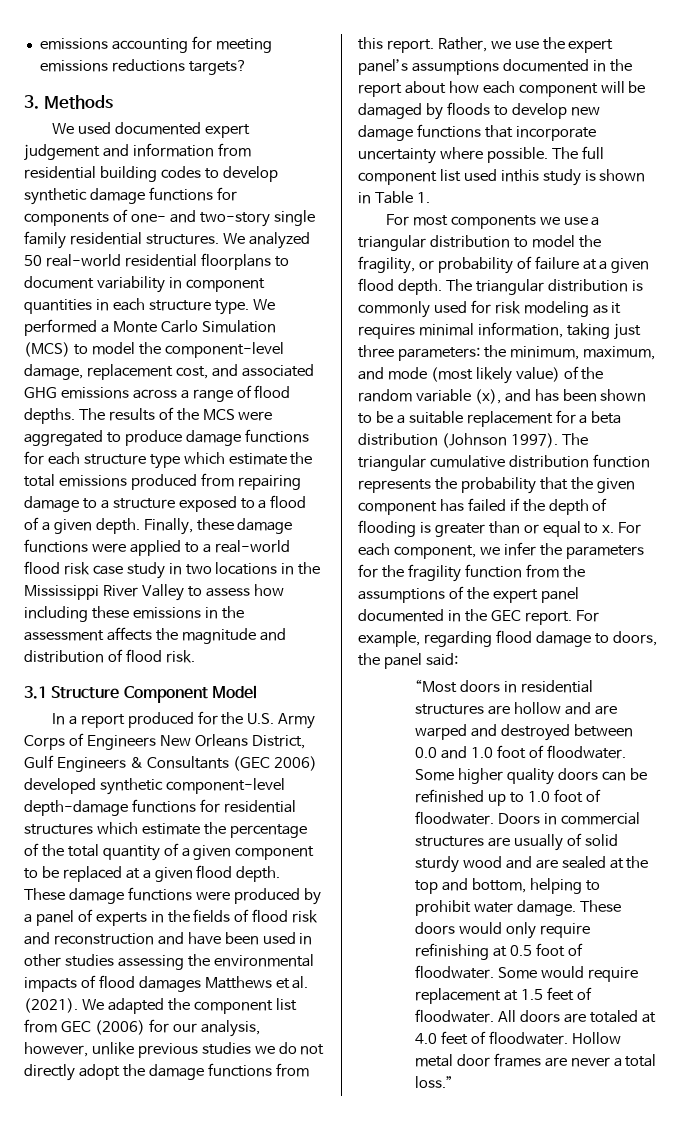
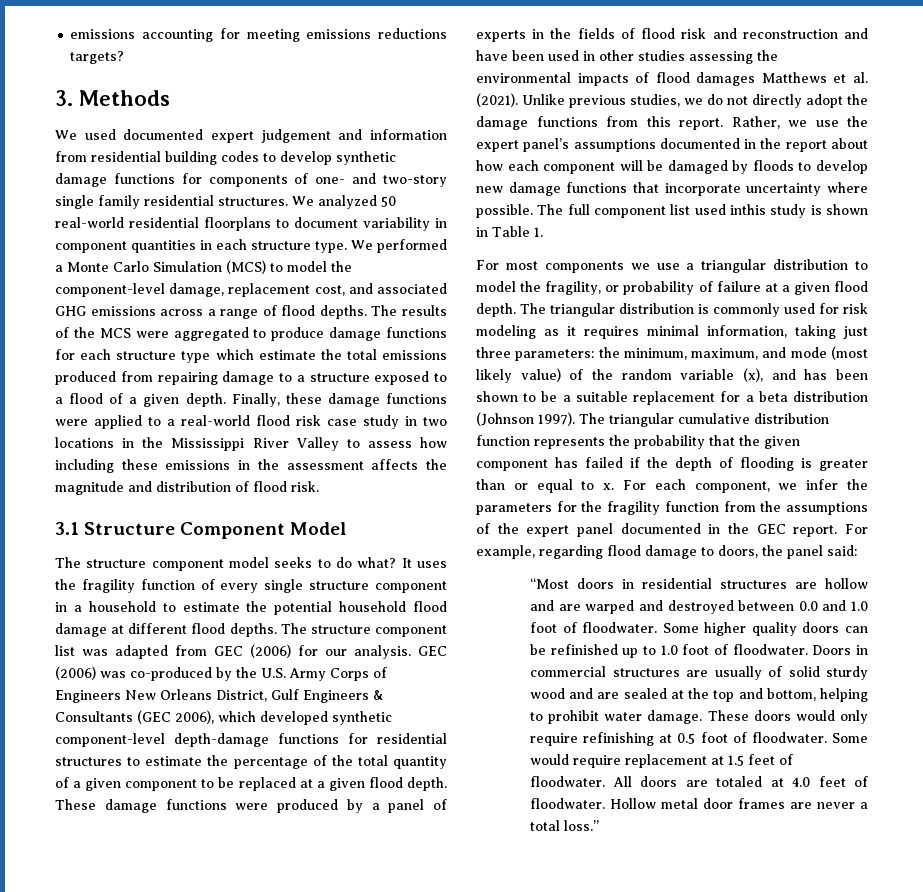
[51,711,218,728] In a report produced for -> [55,557,447,571] [55,579,447,593] [55,601,447,615] [55,623,447,637] [55,644,447,659] [55,666,232,681] The structure component model seeks to do what? It uses the fragility function of every single structure component in a household to estimate the potential household flood damage at different flood depths. The structure component list was adapted from GEC (2006) for our analysis. GEC (2006) was co-produced by
[273,756,317,771] 2006) -> [175,710,256,724] 2006), which
[96,822,138,834] which -> [127,757,141,766] to
[81,998,297,1014] [24,1019,260,1037] [24,1042,251,1058] We adapted the component list from GEC (2006) for our analysis, however, unlike previous studies -> [522,94,680,108] Unlike previous studies,

